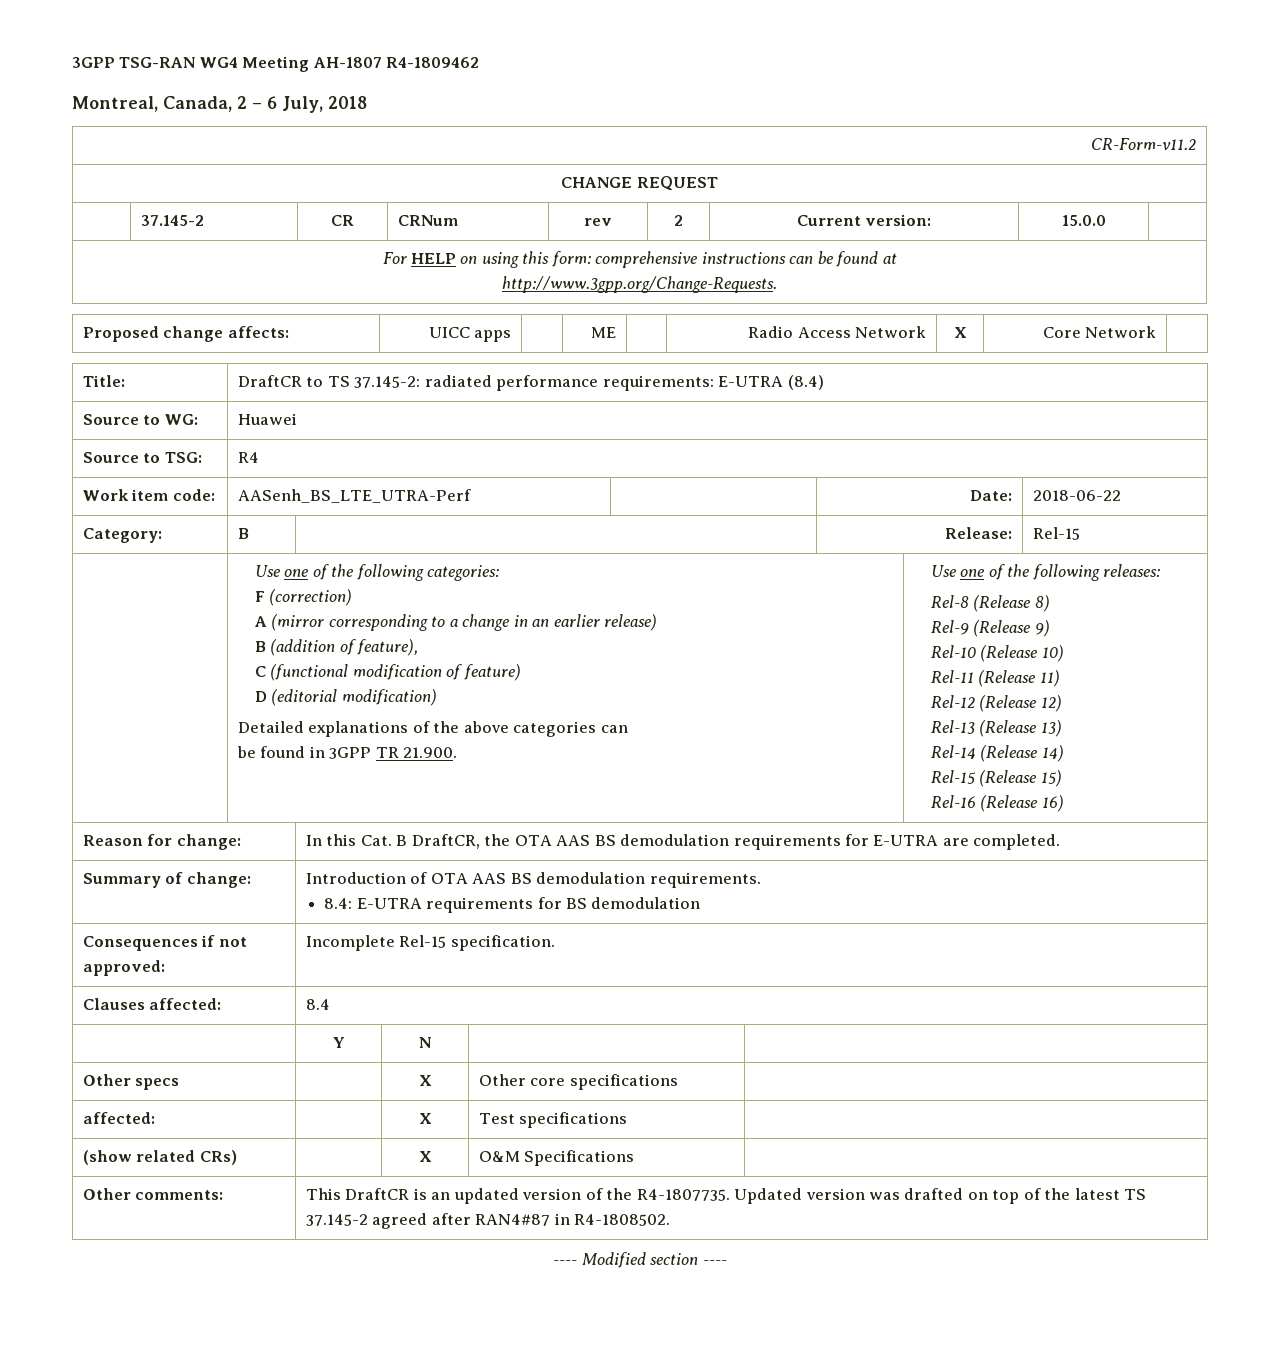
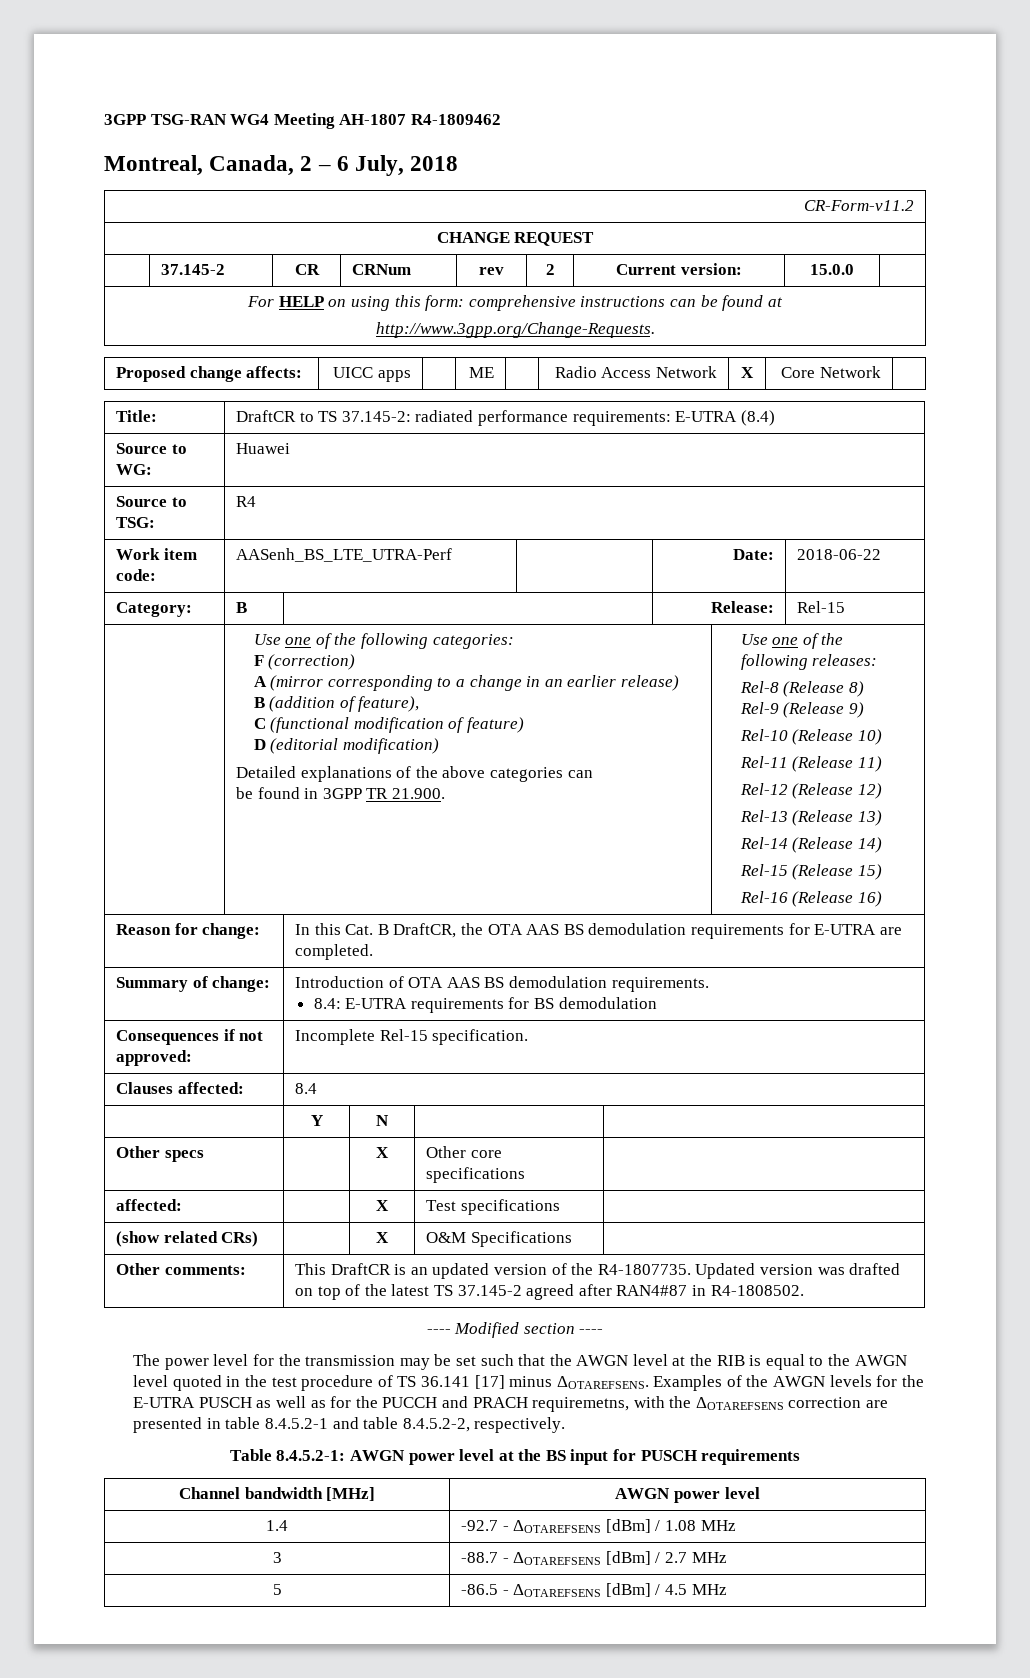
(727, 1262) none -> [133,1354,907,1370] [133,1375,924,1391] [133,1396,889,1412] [133,1417,566,1433] [229,1449,801,1465] [178,1487,376,1501] [615,1487,760,1503] [266,1520,288,1531] [461,1519,736,1533] [272,1552,282,1563] [461,1551,727,1565] [272,1584,282,1595] [461,1583,727,1597] // The power level for the transmission may be set such that the AWGN level at the RIB is equal to the AWGN level quoted in the test procedure of TS 36.141 [17] minus ΔOTAREFSENS. Examples of the AWGN levels for the E-UTRA PUSCH as well as for the PUCCH and PRACH requiremetns, with the ΔOTAREFSENS correction are presented in table 8.4.5.2-1 and table 8.4.5.2-2, respectively. // Table 8.4.5.2-1: AWGN power level at the BS input for PUSCH requirements // Channel bandwidth [MHz] | AWGN power level // 1.4 | -92.7 - ΔOTAREFSENS [dBm] / 1.08 MHz // 3 | -88.7 - ΔOTAREFSENS [dBm] / 2.7 MHz // 5 | -86.5 - ΔOTAREFSENS [dBm] / 4.5 MHz

